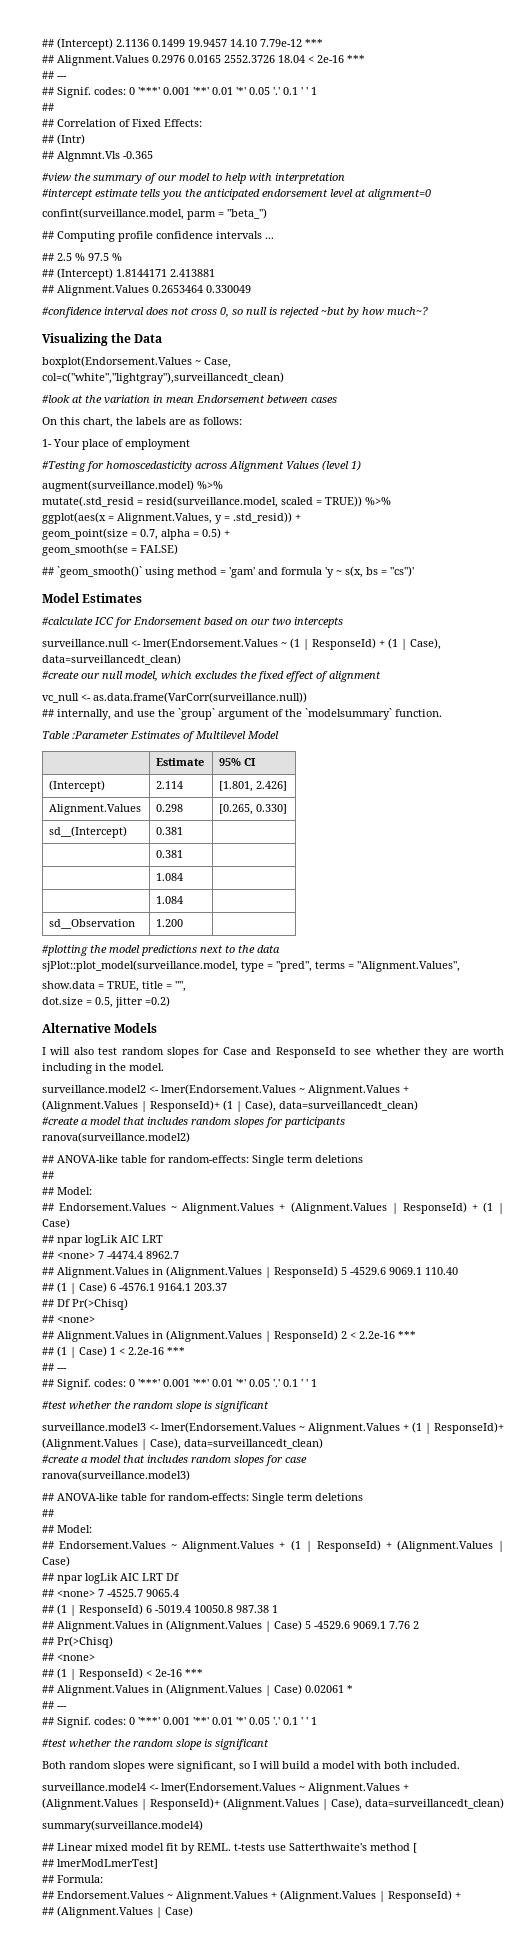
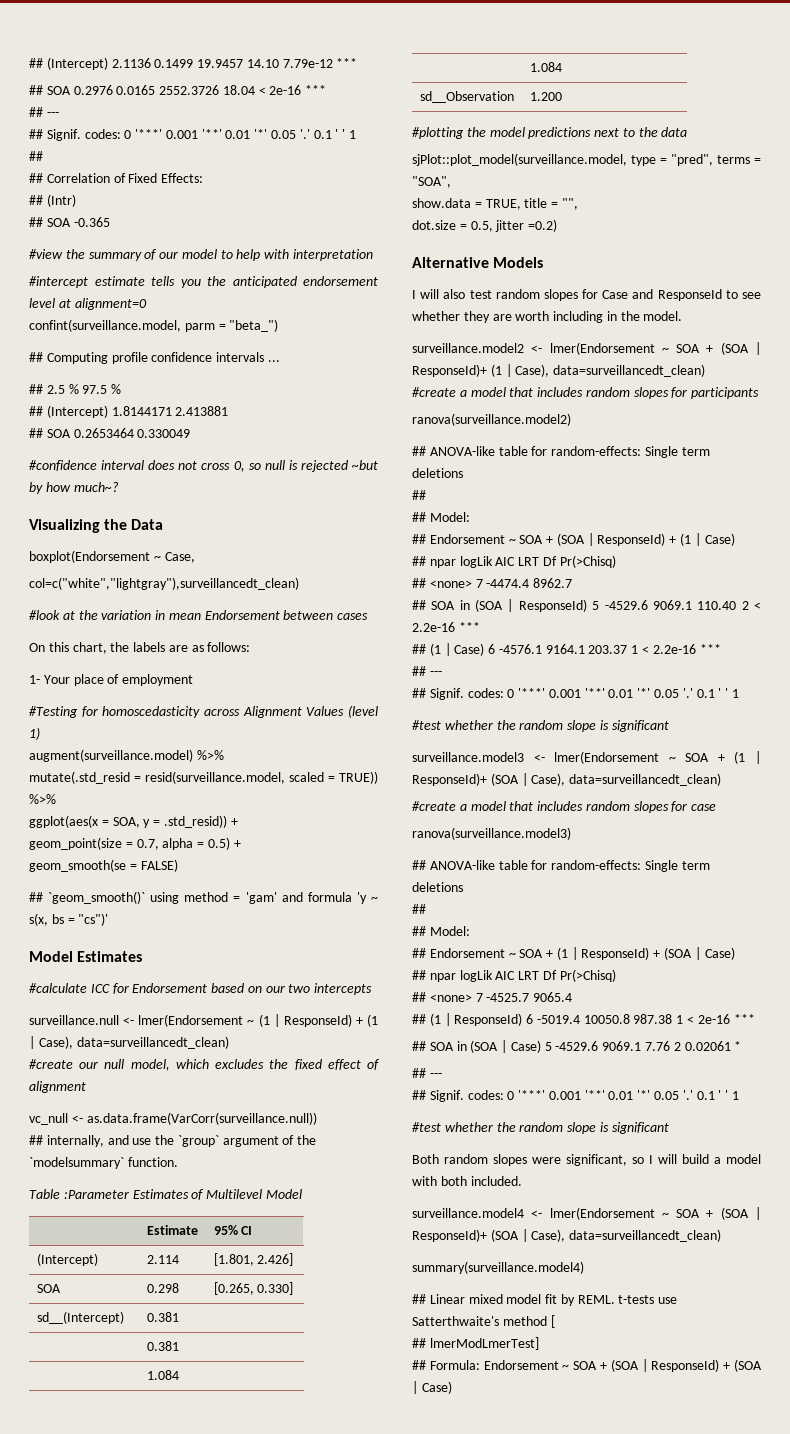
[57,55,149,66] Alignment.Values -> [46,86,71,95] SOA
[57,151,120,162] Algnmnt.Vls -> [46,218,71,227] SOA
[57,285,149,296] Alignment.Values -> [46,429,71,438] SOA
[42,356,192,368] boxplot(Endorsement.Values -> [29,550,150,563] boxplot(Endorsement
[117,513,212,524] Alignment.Values, -> [112,817,140,828] SOA,
[143,638,278,649] lmer(Endorsement.Values -> [138,1014,244,1027] lmer(Endorsement
[49,804,142,815] Alignment.Values -> [36,1284,61,1293] SOA
[357,961,460,972] "Alignment.Values", -> [412,176,451,188] "SOA",
[161,1084,409,1096] [42,1100,138,1112] lmer(Endorsement.Values ~ Alignment.Values + (Alignment.Values -> [549,342,749,355] lmer(Endorsement ~ SOA + (SOA
[59,1202,387,1214] Endorsement.Values ~ Alignment.Values + (Alignment.Values -> [429,533,585,546] Endorsement ~ SOA + (SOA
(163, 1239) none -> [542,555,616,568] Df Pr(>Chisq)
[57,1266,262,1278] Alignment.Values in (Alignment.Values -> [431,599,504,612] SOA in (SOA
(458, 1271) none -> [741,601,761,610] [412,622,480,632] 2 < 2.2e-16 ***
[42,1298,128,1310] [42,1315,95,1323] [42,1330,416,1342] [42,1346,107,1358] // ## Df Pr(>Chisq) // ## <none> // ## Alignment.Values in (Alignment.Values | ResponseId) 2 < 2.2e-16 *** // ## (1 | Case) -> (628, 649) none
[161,1422,400,1434] lmer(Endorsement.Values ~ Alignment.Values -> [554,751,710,764] lmer(Endorsement ~ SOA
[42,1438,138,1450] (Alignment.Values -> [490,773,519,786] (SOA
[59,1541,275,1552] Endorsement.Values ~ Alignment.Values -> [429,948,544,958] Endorsement ~ SOA
[396,1540,505,1552] [42,1556,70,1567] [42,1573,179,1584] (Alignment.Values | Case) // ## npar logLik AIC LRT Df -> [664,947,735,960] [412,969,616,982] (SOA | Case) // ## npar logLik AIC LRT Df Pr(>Chisq)
[42,1620,262,1632] // ## Alignment.Values in (Alignment.Values -> [687,1014,755,1024] [412,1040,499,1053] < 2e-16 *** // ## SOA in (SOA
[42,1636,113,1648] [42,1653,95,1661] [42,1668,203,1680] [42,1684,302,1696] // ## Pr(>Chisq) // ## <none> // ## (1 | ResponseId) < 2e-16 *** // ## Alignment.Values in (Alignment.Values | Case) -> (681, 1046) none
[161,1782,409,1794] [42,1798,319,1810] lmer(Endorsement.Values ~ Alignment.Values + (Alignment.Values | ResponseId)+ (Alignment.Values -> [549,1207,761,1220] [412,1229,519,1242] lmer(Endorsement ~ SOA + (SOA | ResponseId)+ (SOA
[42,1890,461,1902] [42,1906,153,1918] // ## Endorsement.Values ~ Alignment.Values + (Alignment.Values | ResponseId) + // ## (Alignment.Values -> [483,1359,763,1372] Endorsement ~ SOA + (SOA | ResponseId) + (SOA

